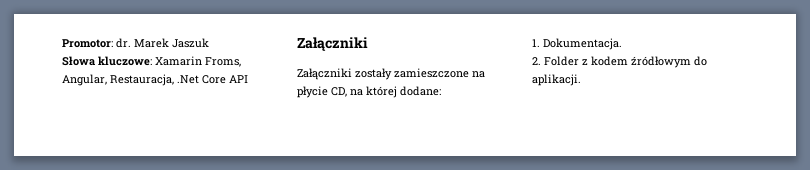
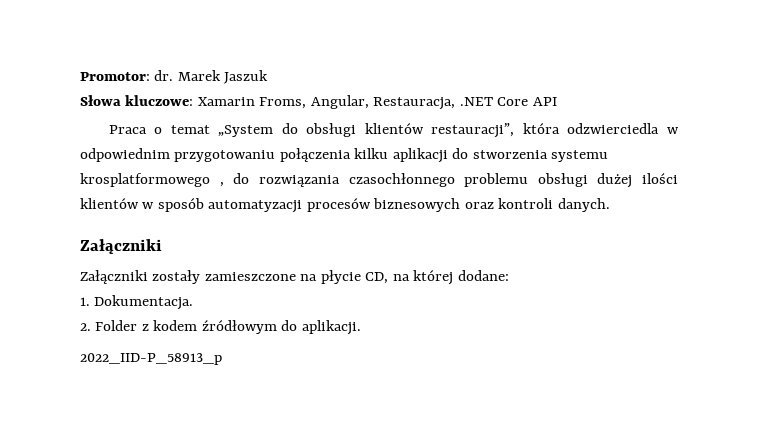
[177,75,199,84] .Net -> [459,97,493,106] .NET
(248, 79) none -> [108,123,679,138] [80,148,609,163] [80,173,678,188] [80,198,610,213] // Praca o temat „System do obsługi klientów restauracji”, która odzwierciedla w odpowiednim przygotowaniu połączenia kilku aplikacji do stworzenia systemu krosplatformowego , do rozwiązania czasochłonnego problemu obsługi dużej ilości klientów w sposób automatyzacji procesów biznesowych oraz kontroli danych.
(581, 80) none -> [80,353,222,365] // 2022_IID-P_58913_p

